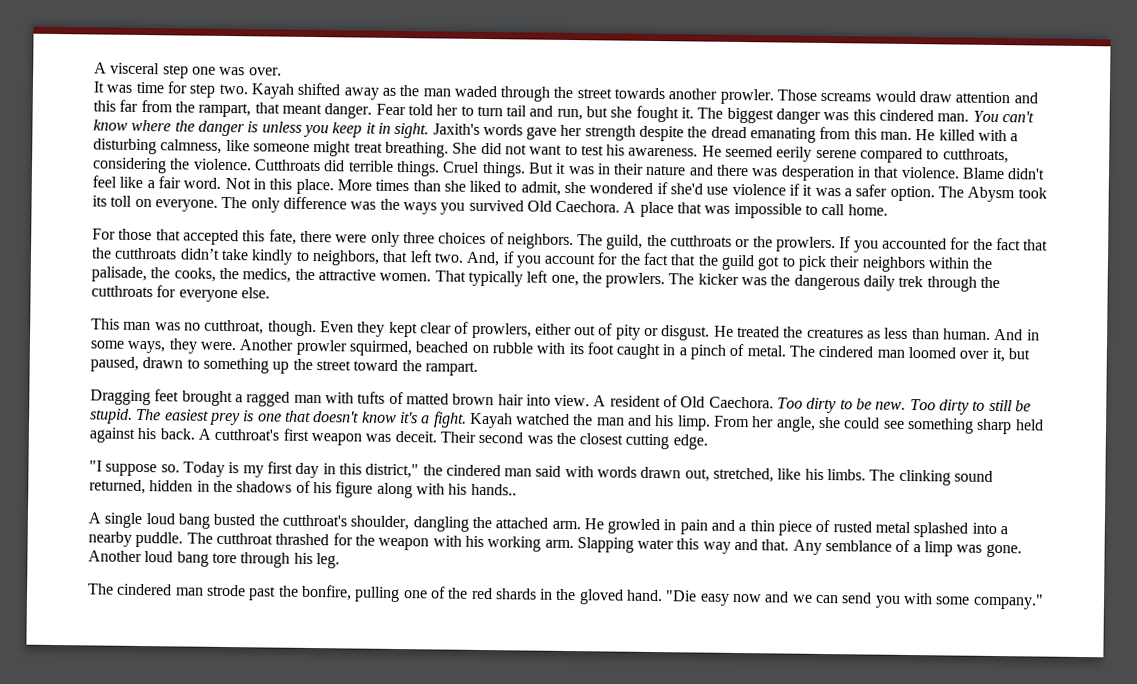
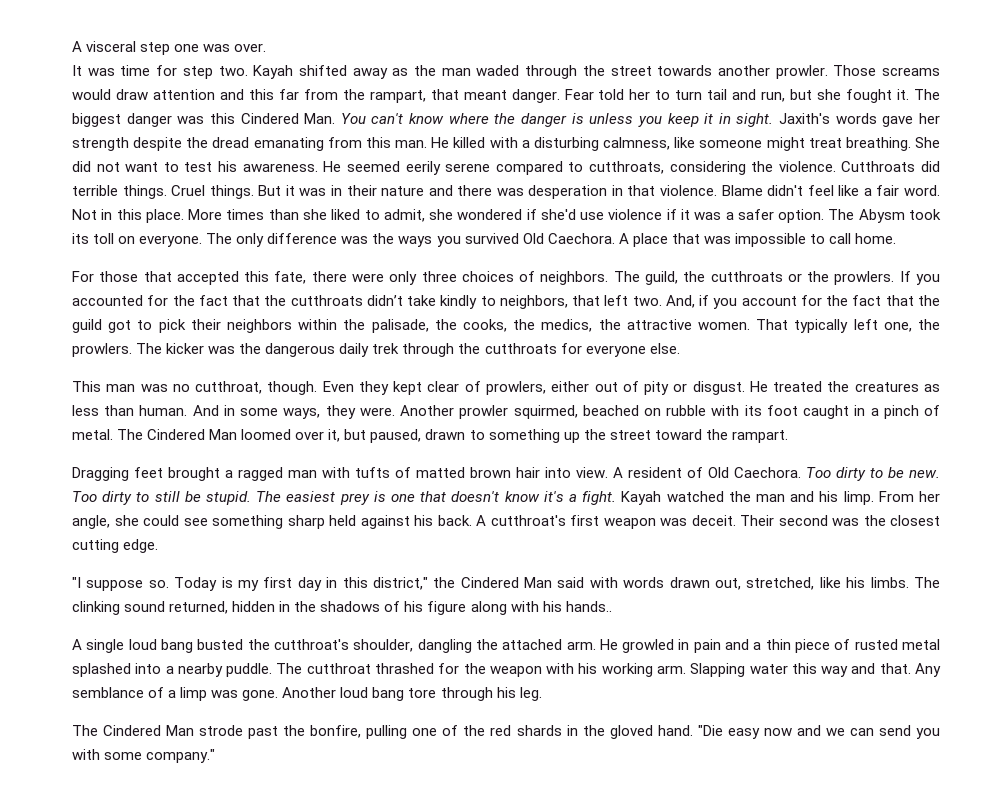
[879,109,970,122] cindered man. -> [240,113,336,124] Cindered Man.
[818,345,905,358] cindered man -> [147,429,238,440] Cindered Man
[445,464,533,477] cindered man -> [460,577,553,588] Cindered Man
[117,583,204,596] cindered man -> [103,725,195,736] Cindered Man

